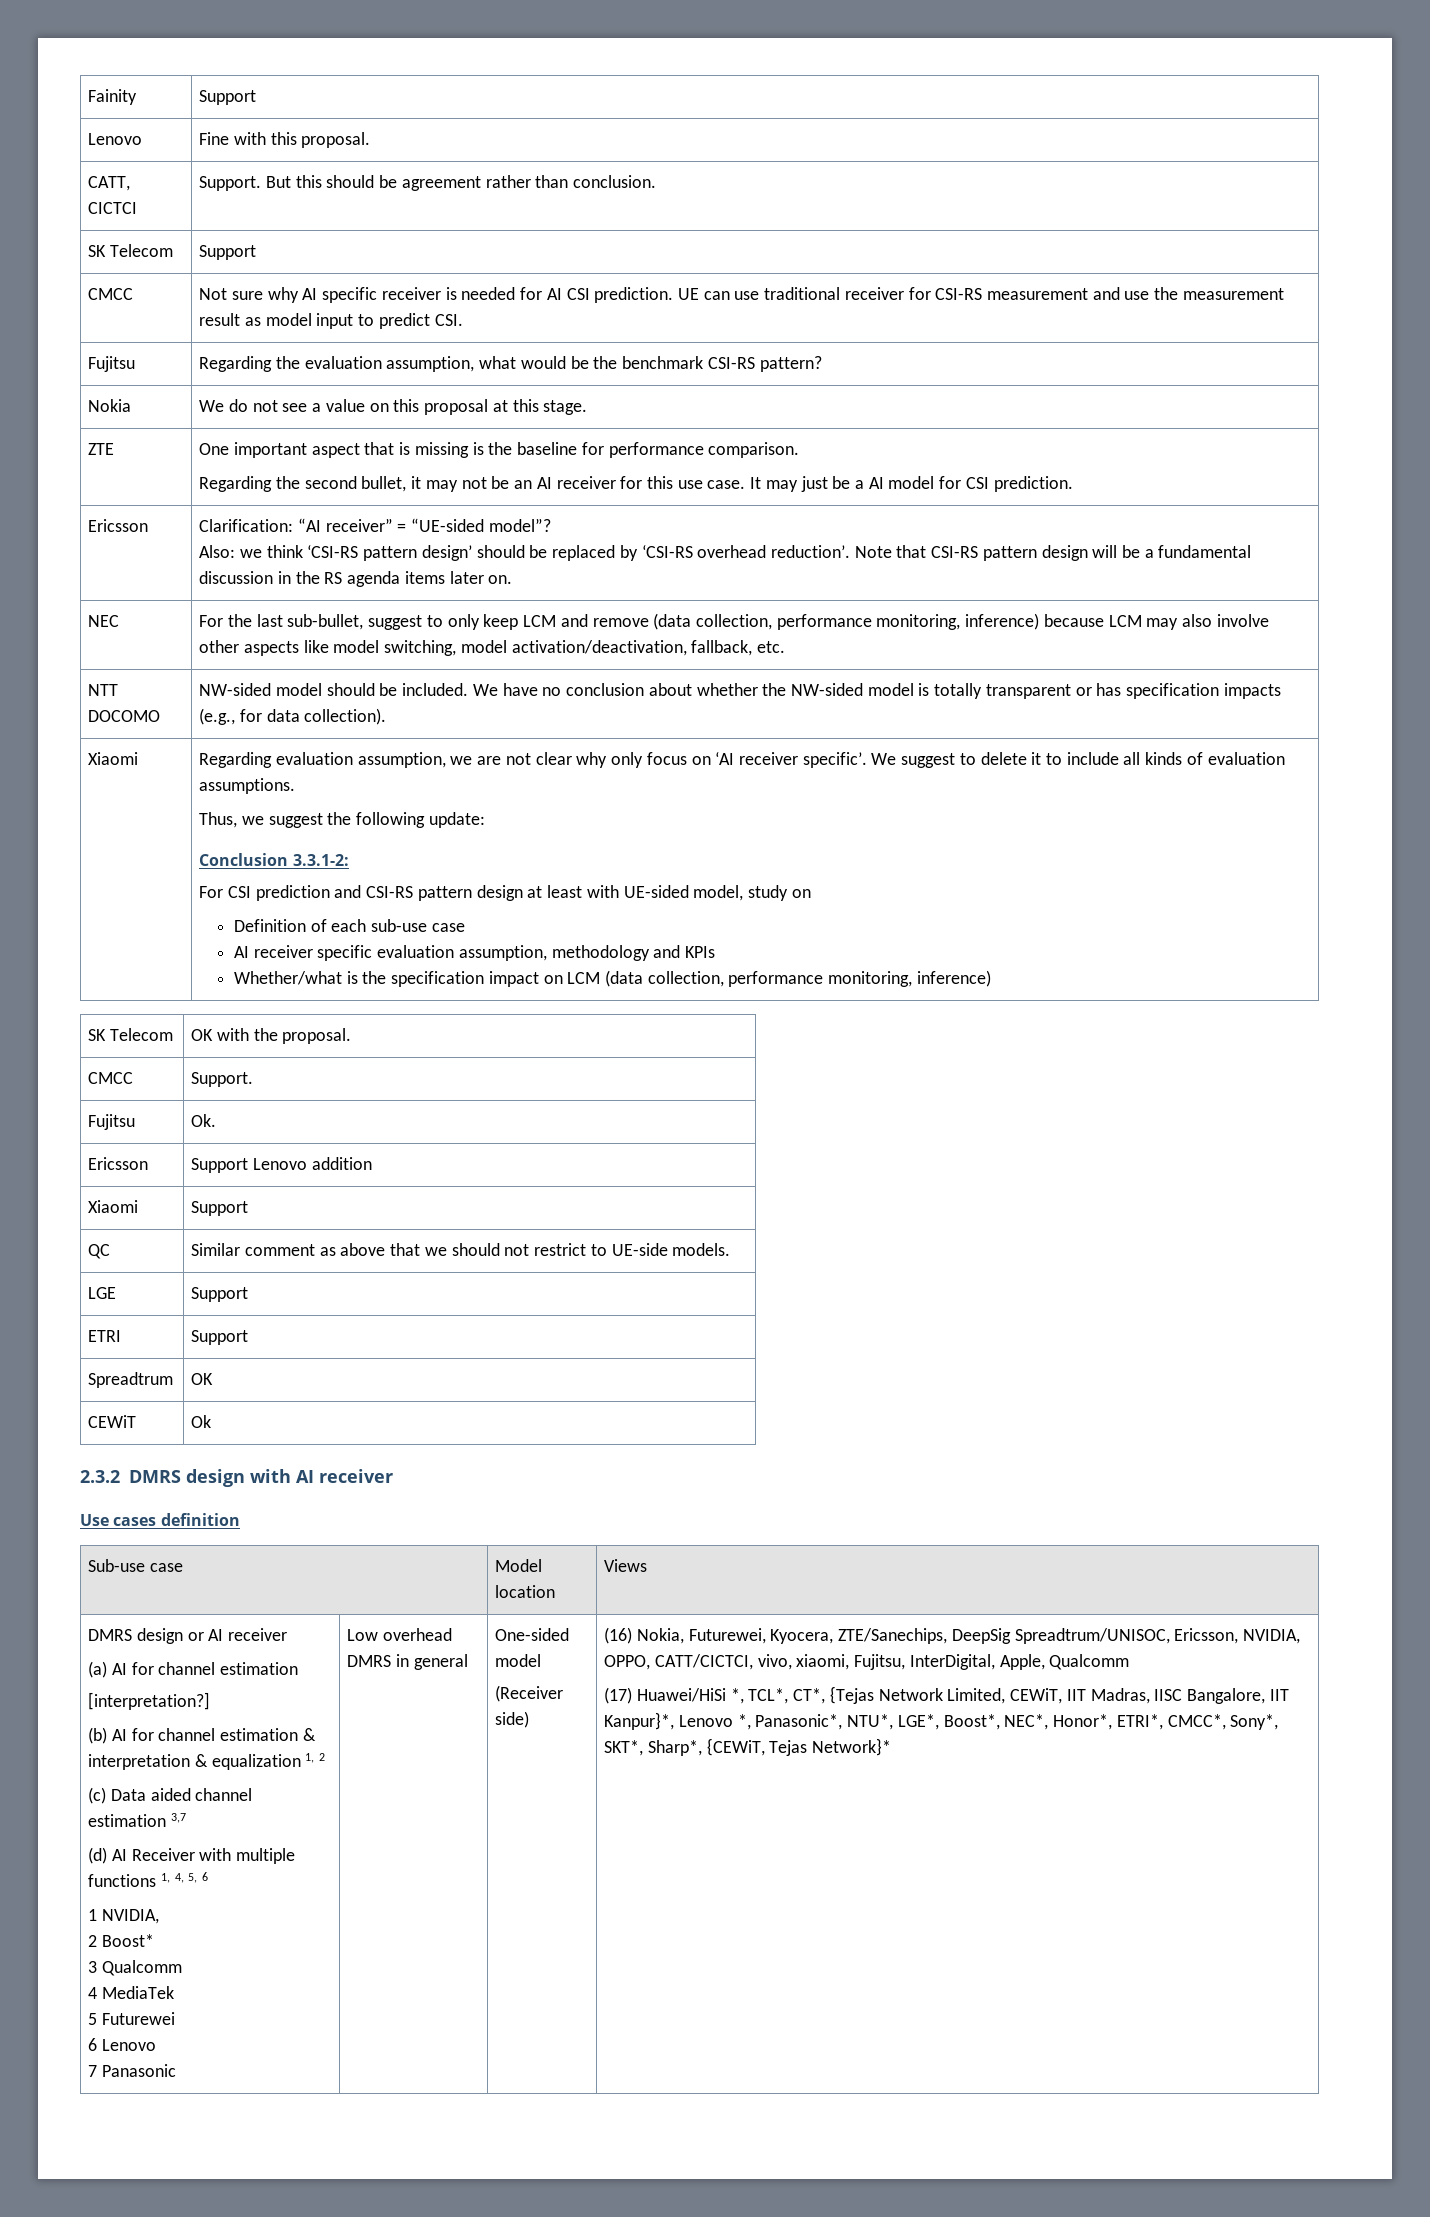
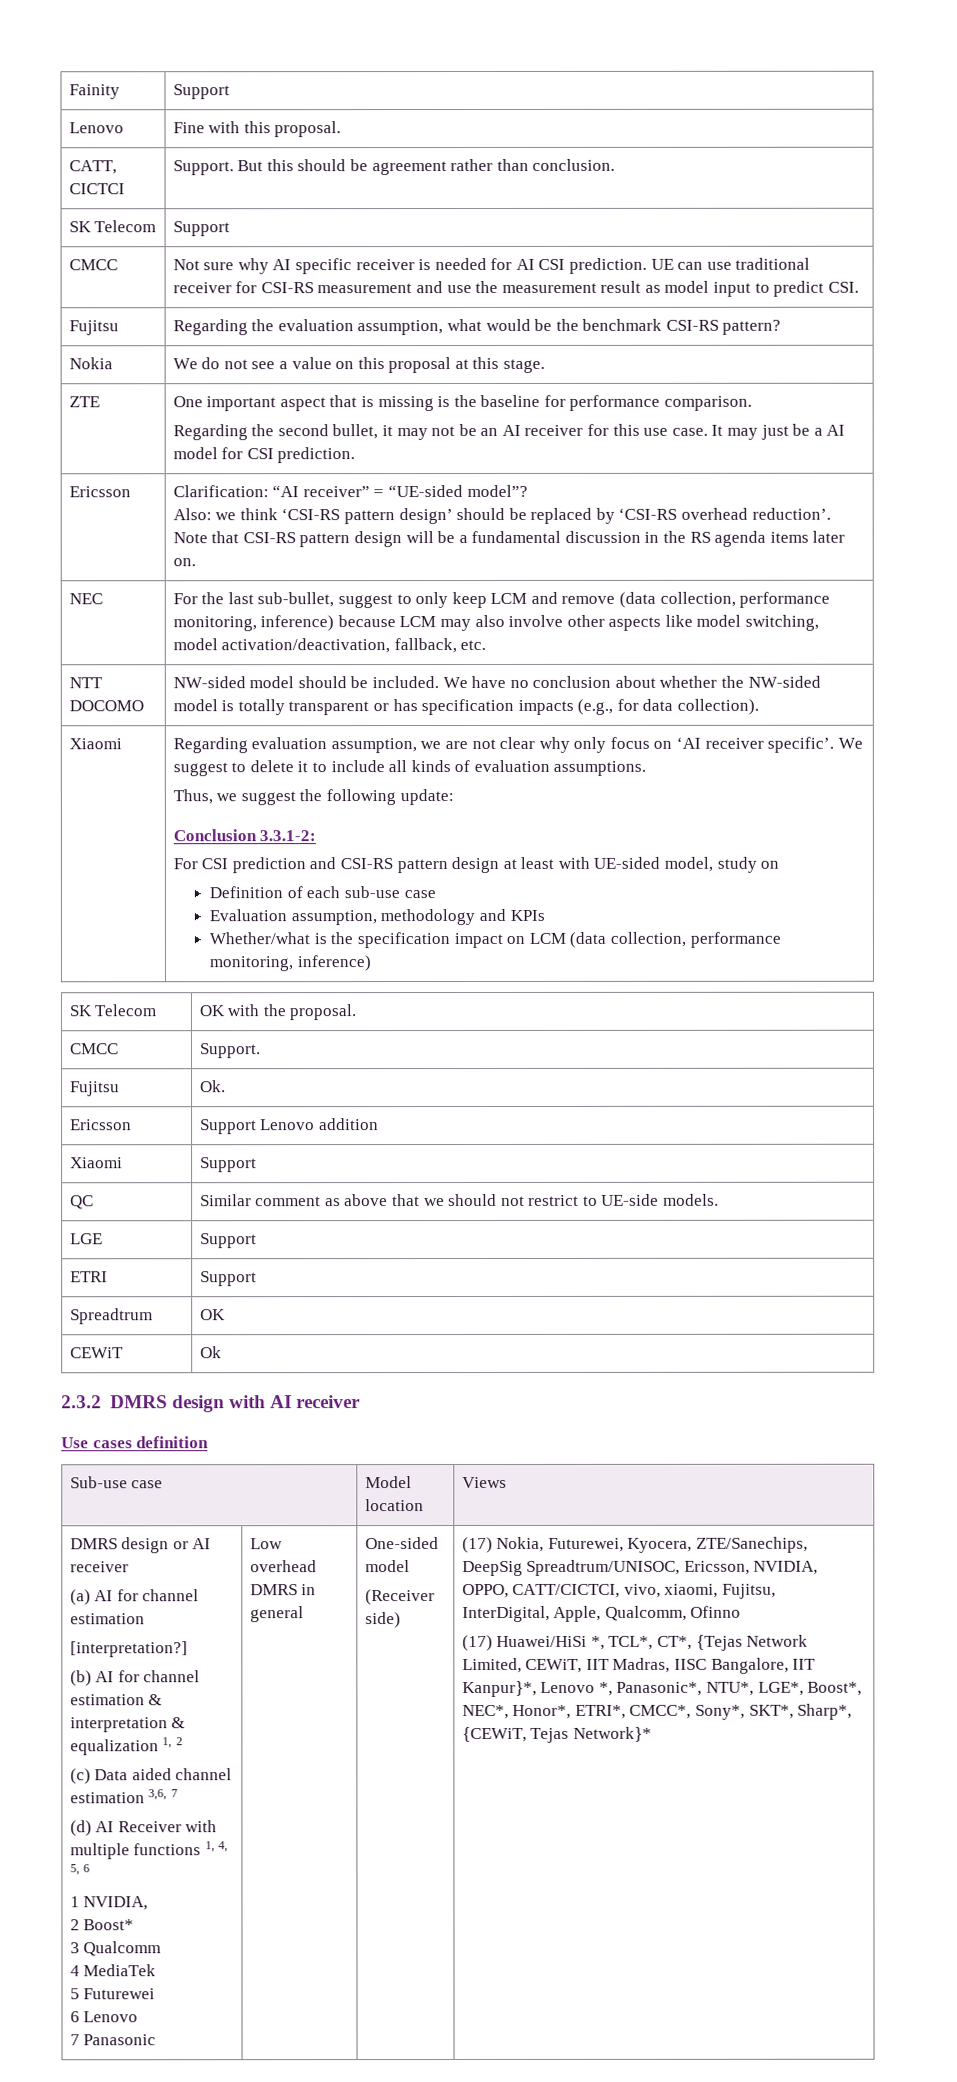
[233,945,455,961] AI receiver specific evaluation -> [209,909,288,922] Evaluation
[170,1813,186,1823] 3,7 -> [148,1789,178,1801] 3,6, 7
[604,1627,633,1644] (16) -> [461,1536,493,1554] (17)
[1049,1654,1130,1670] Qualcomm -> [604,1605,742,1621] Qualcomm, Ofinno

